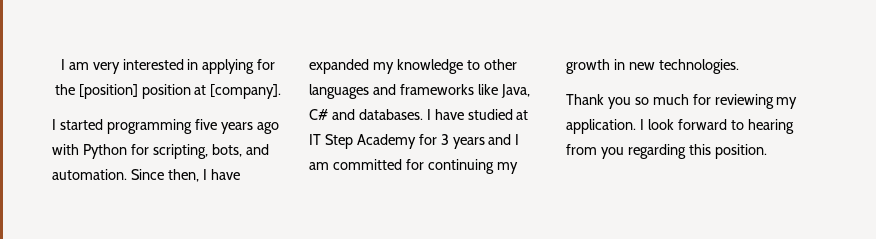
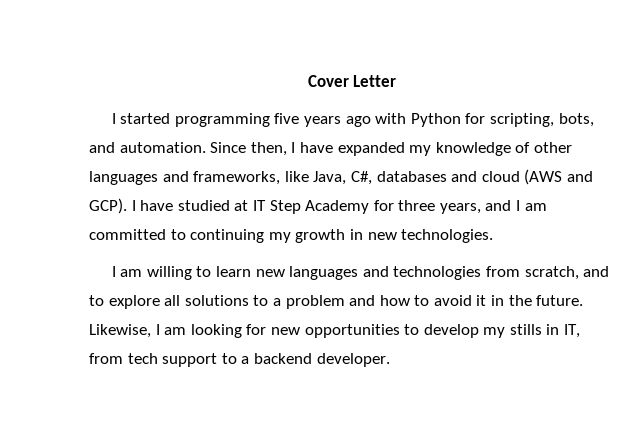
[60,59,276,74] [54,84,282,99] I am very interested in applying for the [position] position at [company]. -> [307,75,397,87] Cover Letter
[466,60,480,70] to -> [515,142,531,153] of
[399,84,474,95] frameworks -> [193,171,281,185] frameworks,
[309,109,423,120] C# and databases. -> [350,169,593,185] [89,198,127,214] C#, databases and cloud (AWS and GCP).
[440,134,485,149] 3 years -> [398,200,481,214] three years,
[405,159,424,170] for -> [170,229,186,240] to
[566,94,798,109] [566,119,794,134] [566,144,767,159] Thank you so much for reviewing my application. I look forward to hearing from you regarding this position. -> [111,266,610,280] [89,295,584,309] [89,324,581,338] [89,353,390,367] I am willing to learn new languages and technologies from scratch, and to explore all solutions to a problem and how to avoid it in the future. Likewise, I am looking for new opportunities to develop my stills in IT, from tech support to a backend developer.

